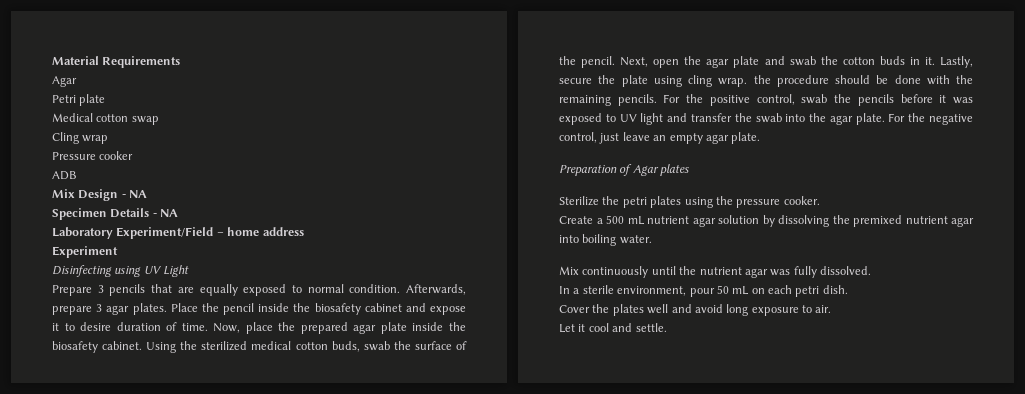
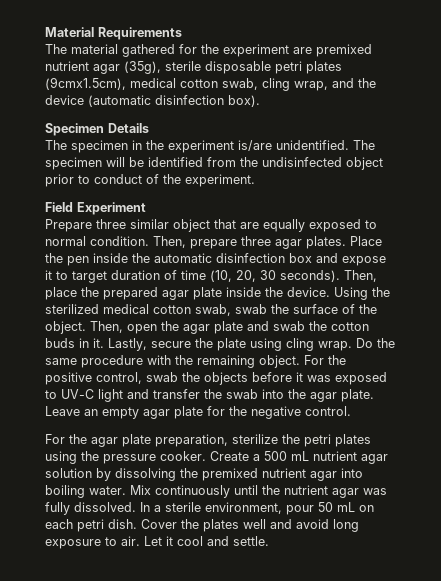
[52,76,77,87] [52,94,106,106] [52,113,159,125] [52,132,109,144] [52,151,134,160] [52,171,77,180] [52,189,148,201] [52,208,179,220] [52,227,304,239] [52,246,118,258] [52,265,190,277] [52,284,146,296] Agar // Petri plate // Medical cotton swap // Cling wrap // Pressure cooker // ADB // Mix Design - NA // Specimen Details - NA // Laboratory Experiment/Field – home address // Experiment // Disinfecting using UV Light // Prepare 3 pencils -> [45,44,372,57] [45,61,342,74] [45,77,376,91] [45,95,260,107] [45,123,149,136] [45,140,375,153] [45,157,383,170] [45,174,255,187] [45,202,146,215] [45,219,210,232] The material gathered for the experiment are premixed nutrient agar (35g), sterile disposable petri plates (9cmx1.5cm), medical cotton swab, cling wrap, and the device (automatic disinfection box). // Specimen Details // The specimen in the experiment is/are unidentified. The specimen will be identified from the undisinfected object prior to conduct of the experiment. // Field Experiment // Prepare three similar object
[405,284,466,295] [52,304,103,315] Afterwards, prepare 3 -> [153,236,271,249] Then, prepare three
[223,303,402,315] pencil inside the biosafety cabinet -> [67,253,312,266] pen inside the automatic disinfection box
[80,322,112,331] desire -> [72,271,107,283] target
[181,323,241,333] time. Now, -> [181,270,377,282] time (10, 20, 30 seconds). Then,
[52,341,143,353] biosafety cabinet. -> [287,287,330,297] device.
[331,341,360,352] buds, -> [195,304,231,316] swab,
[581,56,649,68] pencil. Next, -> [45,321,123,334] object. Then,
[753,75,921,87] the procedure should be done -> [356,338,395,348] [45,355,143,368] Do the same procedure
[617,94,657,106] pencils. -> [259,355,300,368] object.
[857,94,894,106] pencils -> [204,372,248,385] objects
[619,114,637,122] UV -> [61,389,94,399] UV-C
[888,113,973,125] [559,132,761,144] [559,164,690,176] [559,196,599,206] For the negative control, just leave an empty agar plate. // Preparation of Agar plates // Sterilize -> [45,406,351,419] [45,434,278,447] Leave an empty agar plate for the negative control. // For the agar plate preparation, sterilize
(820, 200) // -> (206, 456) none
(652, 239) // -> (126, 490) none
(871, 270) // -> (136, 507) none
(848, 289) // -> (137, 524) none
(832, 309) // -> (140, 541) none

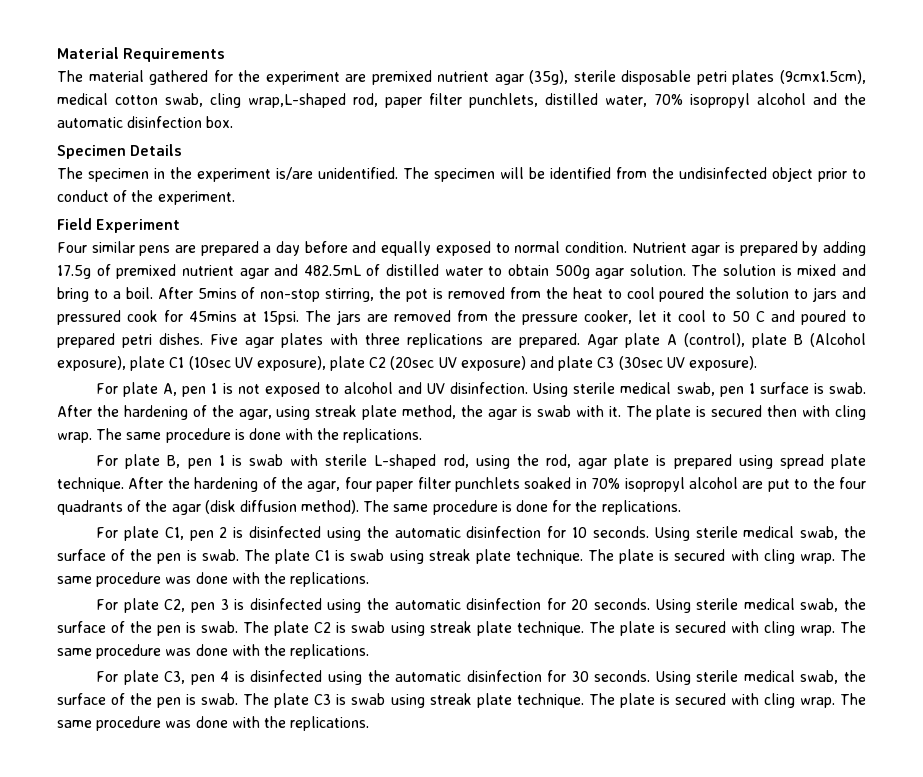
[294,78,376,91] [45,95,260,107] wrap, and the device (automatic disinfection box). -> [248,93,866,108] [57,116,234,128] wrap,L-shaped rod, paper filter punchlets, distilled water, 70% isopropyl alcohol and the automatic disinfection box.
[45,219,259,232] Prepare three similar object that are -> [57,241,377,256] Four similar pens are prepared a day before and
[153,236,382,249] [45,253,386,266] [45,270,377,283] [45,287,390,300] [45,304,377,316] [45,321,369,334] [45,338,395,351] [45,355,346,368] [45,372,387,385] [45,389,374,402] [45,406,351,419] [45,434,371,447] [45,451,388,464] [45,468,363,481] [45,485,387,498] [45,502,374,515] [45,519,359,532] [45,536,269,549] Then, prepare three agar plates. Place the pen inside the automatic disinfection box and expose it to target duration of time (10, 20, 30 seconds). Then, place the prepared agar plate inside the device. Using the sterilized medical cotton swab, swab the surface of the object. Then, open the agar plate and swab the cotton buds in it. Lastly, secure the plate using cling wrap. Do the same procedure with the remaining object. For the positive control, swab the objects before it was exposed to UV-C light and transfer the swab into the agar plate. Leave an empty agar plate for the negative control. // For the agar plate preparation, sterilize the petri plates using the pressure cooker. Create a 500 mL nutrient agar solution by dissolving the premixed nutrient agar into boiling water. Mix continuously until the nutrient agar was fully dissolved. In a sterile environment, pour 50 mL on each petri dish. Cover the plates well and avoid long exposure to air. Let it cool and settle. -> [631,241,867,256] [57,264,867,279] [57,287,867,302] [57,310,866,325] [57,333,866,348] [57,356,757,371] [96,382,866,397] [57,405,866,420] [57,428,423,443] [96,454,866,469] [57,477,866,492] [57,500,681,515] [96,526,866,541] [57,549,866,564] [57,572,370,587] [96,598,867,613] [57,621,866,636] [57,644,370,659] [96,670,867,685] [57,693,866,708] [57,716,370,731] Nutrient agar is prepared by adding 17.5g of premixed nutrient agar and 482.5mL of distilled water to obtain 500g agar solution. The solution is mixed and bring to a boil. After 5mins of non-stop stirring, the pot is removed from the heat to cool poured the solution to jars and pressured cook for 45mins at 15psi. The jars are removed from the pressure cooker, let it cool to 50 C and poured to prepared petri dishes. Five agar plates with three replications are prepared. Agar plate A (control), plate B (Alcohol exposure), plate C1 (10sec UV exposure), plate C2 (20sec UV exposure) and plate C3 (30sec UV exposure). // For plate A, pen 1 is not exposed to alcohol and UV disinfection. Using sterile medical swab, pen 1 surface is swab. After the hardening of the agar, using streak plate method, the agar is swab with it. The plate is secured then with cling wrap. The same procedure is done with the replications. // For plate B, pen 1 is swab with sterile L-shaped rod, using the rod, agar plate is prepared using spread plate technique. After the hardening of the agar, four paper filter punchlets soaked in 70% isopropyl alcohol are put to the four quadrants of the agar (disk diffusion method). The same procedure is done for the replications. // For plate C1, pen 2 is disinfected using the automatic disinfection for 10 seconds. Using sterile medical swab, the surface of the pen is swab. The plate C1 is swab using streak plate technique. The plate is secured with cling wrap. The same procedure was done with the replications. // For plate C2, pen 3 is disinfected using the automatic disinfection for 20 seconds. Using sterile medical swab, the surface of the pen is swab. The plate C2 is swab using streak plate technique. The plate is secured with cling wrap. The same procedure was done with the replications. // For plate C3, pen 4 is disinfected using the automatic disinfection for 30 seconds. Using sterile medical swab, the surface of the pen is swab. The plate C3 is swab using streak plate technique. The plate is secured with cling wrap. The same procedure was done with the replications.

